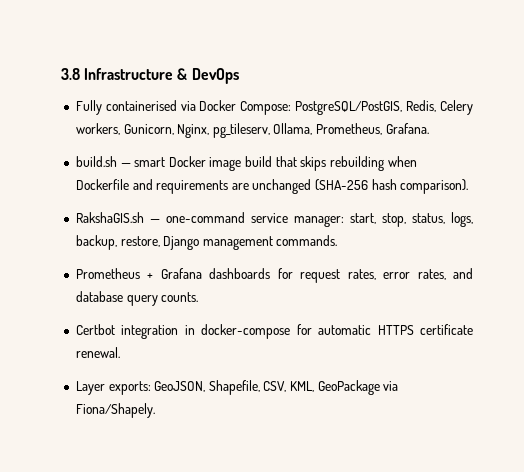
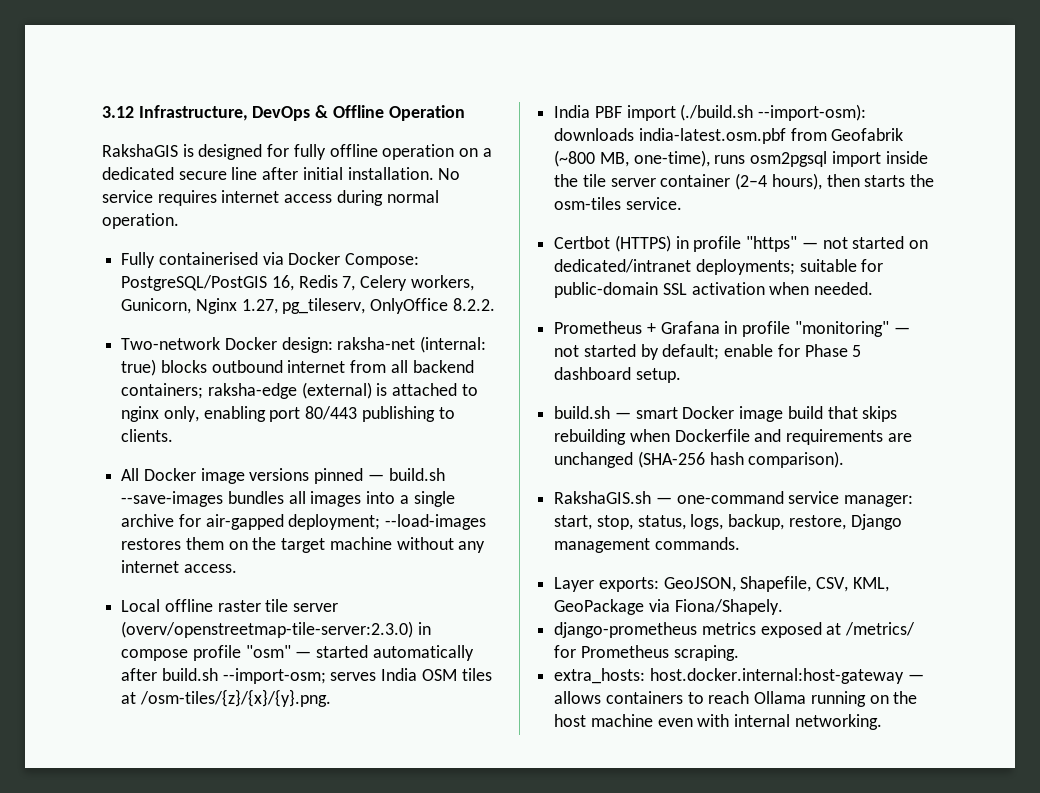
[61,68,239,84] 3.8 Infrastructure & DevOps -> [102,105,465,121] [102,144,492,160] [102,167,461,180] [102,190,439,206] [102,213,179,229] 3.12 Infrastructure, DevOps & Offline Operation // RakshaGIS is designed for fully offline operation on a dedicated secure line after initial installation. No service requires internet access during normal operation.
[295,100,473,115] [75,123,429,138] PostgreSQL/PostGIS, Redis, Celery workers, Gunicorn, Nginx, pg_tileserv, Ollama, Prometheus, Grafana. -> [121,275,474,291] [121,298,495,314] [121,336,487,353] [121,359,474,376] [121,382,478,399] [121,406,455,422] [121,429,174,442] [121,468,445,484] [121,491,455,507] [121,514,487,530] [121,537,486,553] [121,560,237,573] [121,599,339,612] [121,621,431,638] [121,645,474,661] [121,668,492,684] [121,689,331,707] [554,104,867,121] [554,128,904,144] [554,150,928,167] [554,173,935,190] [554,197,682,210] [554,235,929,252] [554,259,884,275] [554,282,874,298] [554,321,910,337] [554,344,862,360] [554,367,681,383] PostgreSQL/PostGIS 16, Redis 7, Celery workers, Gunicorn, Nginx 1.27, pg_tileserv, OnlyOffice 8.2.2. // Two-network Docker design: raksha-net (internal: true) blocks outbound internet from all backend containers; raksha-edge (external) is attached to nginx only, enabling port 80/443 publishing to clients. // All Docker image versions pinned — build.sh --save-images bundles all images into a single archive for air-gapped deployment; --load-images restores them on the target machine without any internet access. // Local offline raster tile server (overv/openstreetmap-tile-server:2.3.0) in compose profile "osm" — started automatically after build.sh --import-osm; serves India OSM tiles at /osm-tiles/{z}/{x}/{y}.png. // India PBF import (./build.sh --import-osm): downloads india-latest.osm.pbf from Geofabrik (~800 MB, one-time), runs osm2pgsql import inside the tile server container (2–4 hours), then starts the osm-tiles service. // Certbot (HTTPS) in profile "https" — not started on dedicated/intranet deployments; suitable for public-domain SSL activation when needed. // Prometheus + Grafana in profile "monitoring" — not started by default; enable for Phase 5 dashboard setup.
[75,268,473,283] [75,291,199,306] [75,324,473,339] [75,347,120,358] // Prometheus + Grafana dashboards for request rates, error rates, and database query counts. // Certbot integration in docker-compose for automatic HTTPS certificate renewal. -> (740, 543) none
(155, 410) none -> [554,622,916,638] [554,645,739,661] [554,668,924,684] [554,691,918,707] [554,714,882,730] // django-prometheus metrics exposed at /metrics/ for Prometheus scraping. // extra_hosts: host.docker.internal:host-gateway — allows containers to reach Ollama running on the host machine even with internal networking.

